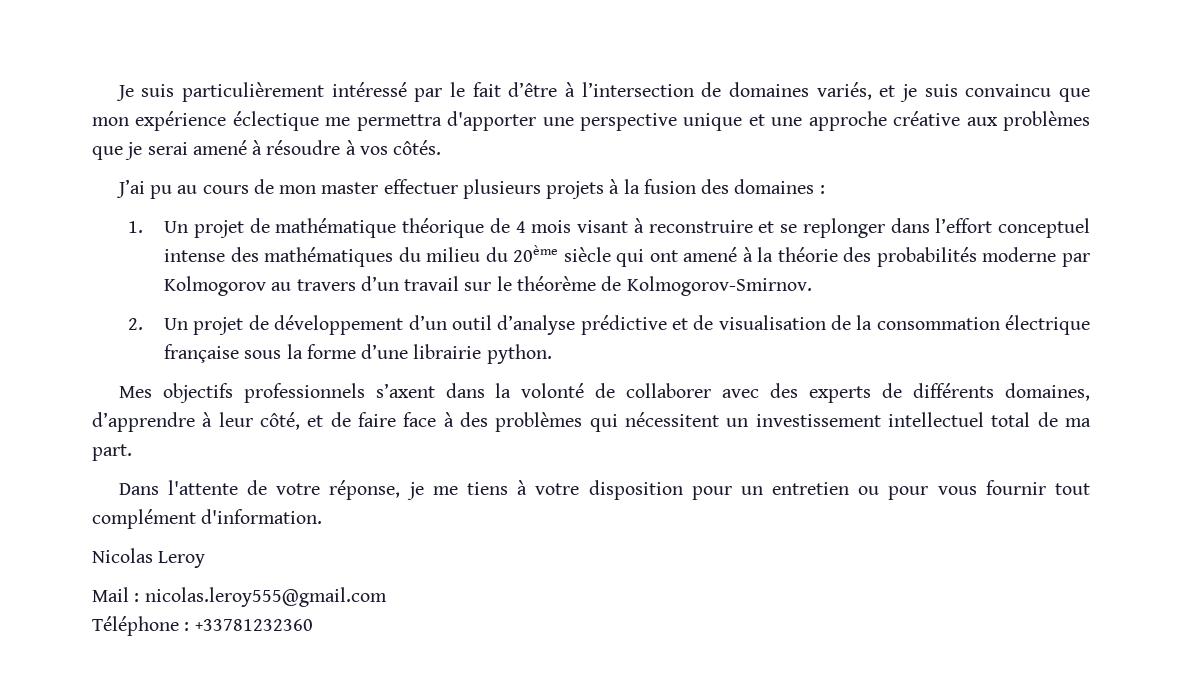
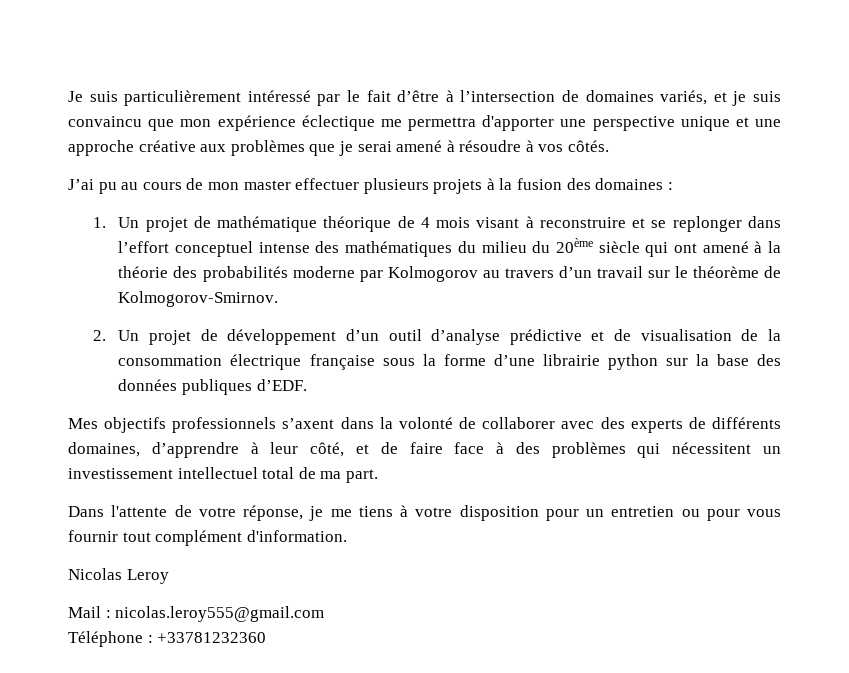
[486,344,552,364] python. -> [607,354,781,370] [118,379,307,395] python sur la base des données publiques d’EDF.

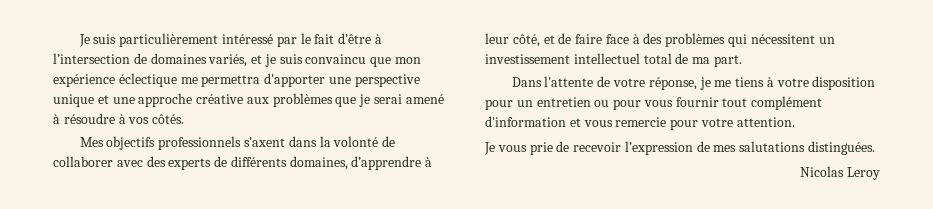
[68,178,673,194] [93,216,781,232] [118,238,782,257] [118,266,782,282] [118,291,279,307] [93,329,781,345] [118,354,781,370] [118,379,307,395] // J’ai pu au cours de mon master effectuer plusieurs projets à la fusion des domaines : // 1. Un projet de mathématique théorique de 4 mois visant à reconstruire et se replonger dans l’effort conceptuel intense des mathématiques du milieu du 20ème siècle qui ont amené à la théorie des probabilités moderne par Kolmogorov au travers d’un travail sur le théorème de Kolmogorov-Smirnov. // 2. Un projet de développement d’un outil d’analyse prédictive et de visualisation de la consommation électrique française sous la forme d’une librairie python sur la base des données publiques d’EDF. -> (185, 119) none
[246,530,347,542] [68,568,169,584] [68,606,325,622] [68,631,267,647] d'information. // Nicolas Leroy // Mail : nicolas.leroy555@gmail.com // Téléphone : +33781232360 -> [485,116,795,130] [484,141,876,155] [800,166,880,180] d'information et vous remercie pour votre attention. // Je vous prie de recevoir l’expression de mes salutations distinguées. // Nicolas Leroy

